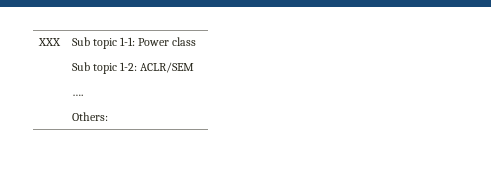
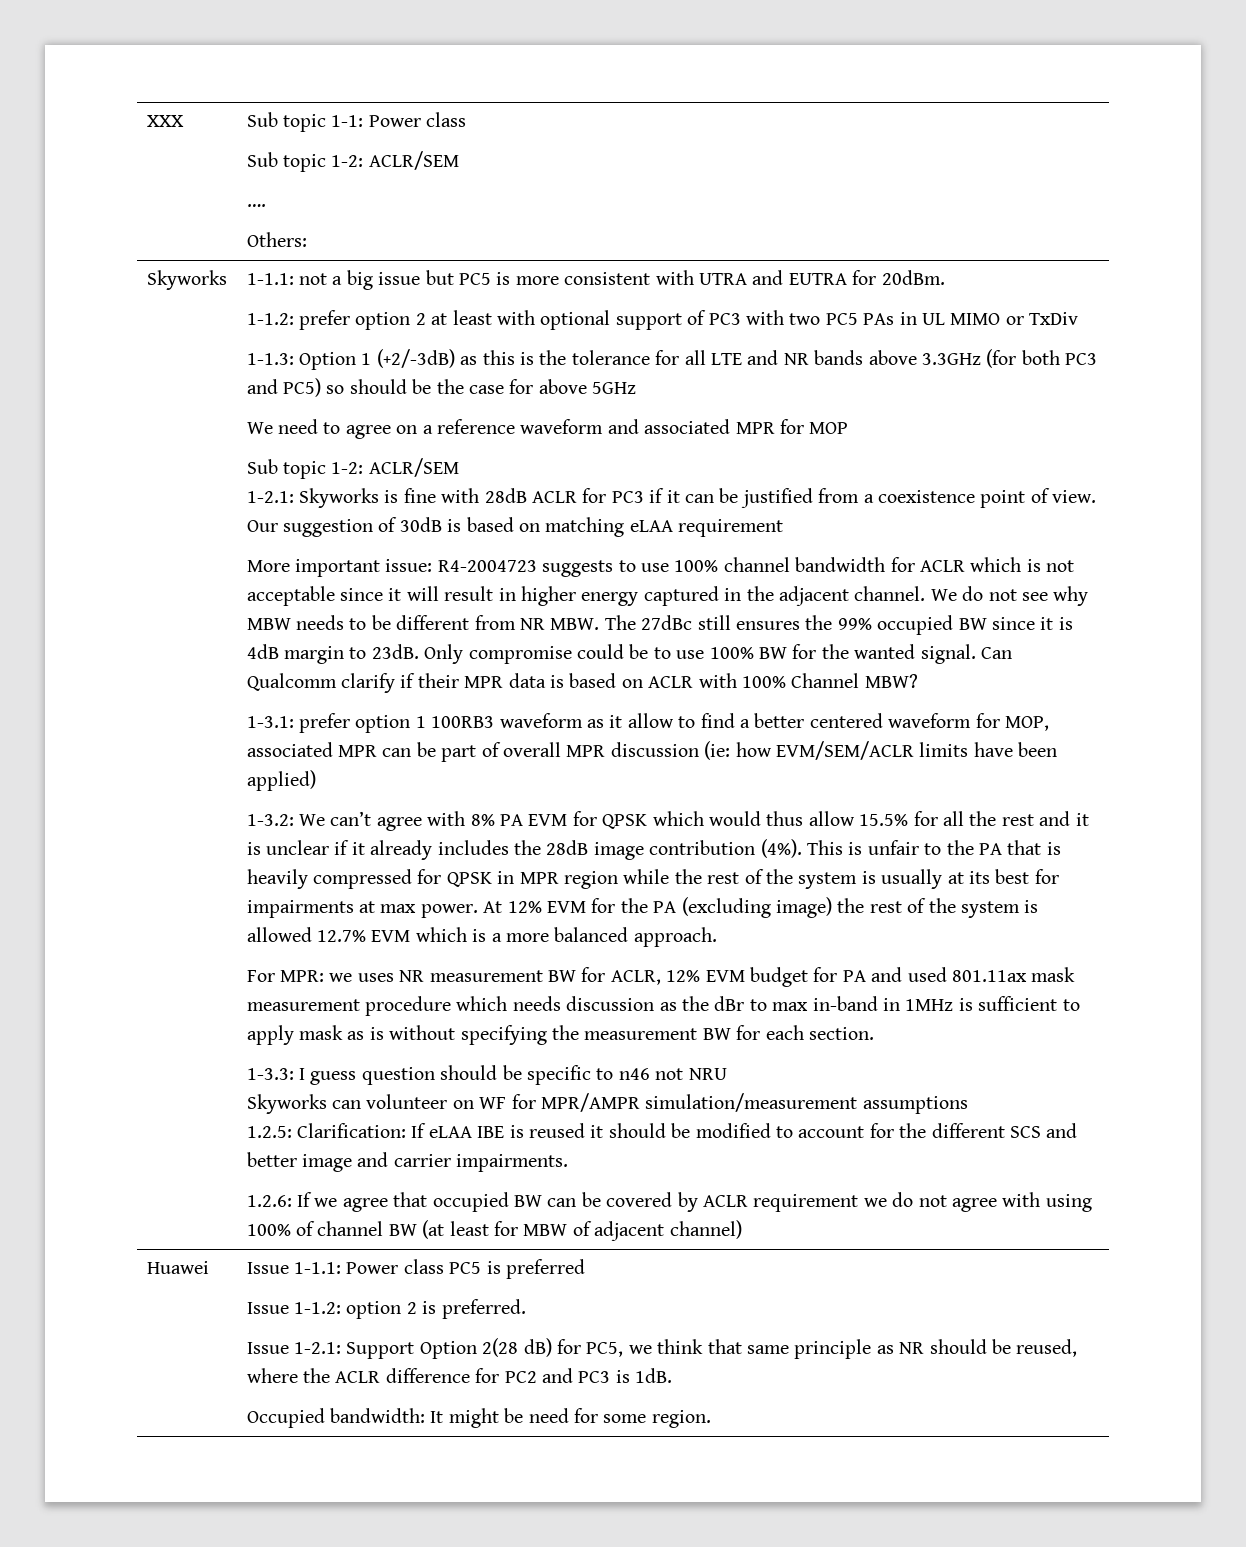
(108, 116) none -> [146,270,227,290] [246,270,945,290] [246,310,1079,330] [246,349,1098,370] [246,378,637,397] [246,419,849,439] [246,458,459,479] [246,488,1097,508] [246,517,784,537] [246,557,1075,577] [246,586,1089,606] [246,615,1073,635] [246,644,1013,664] [246,673,918,693] [246,713,1050,733] [246,741,1058,762] [246,770,316,791] [246,811,1089,831] [246,839,1061,860] [246,869,1059,889] [246,897,1039,918] [246,927,717,947] [246,967,1076,987] [246,996,1080,1016] [246,1025,875,1045] [246,1065,727,1085] [246,1093,968,1114] [246,1123,1078,1138] [246,1152,569,1172] [246,1192,1092,1212] [246,1220,742,1241] [146,1261,209,1274] [246,1259,586,1279] [246,1299,526,1319] [246,1338,1078,1359] [246,1368,673,1383] [246,1408,711,1428] // Skyworks | 1-1.1: not a big issue but PC5 is more consistent with UTRA and EUTRA for 20dBm. // 1-1.2: prefer option 2 at least with optional support of PC3 with two PC5 PAs in UL MIMO or TxDiv // 1-1.3: Option 1 (+2/-3dB) as this is the tolerance for all LTE and NR bands above 3.3GHz (for both PC3 and PC5) so should be the case for above 5GHz // We need to agree on a reference waveform and associated MPR for MOP // Sub topic 1-2: ACLR/SEM // 1-2.1: Skyworks is fine with 28dB ACLR for PC3 if it can be justified from a coexistence point of view. Our suggestion of 30dB is based on matching eLAA requirement // More important issue: R4-2004723 suggests to use 100% channel bandwidth for ACLR which is not acceptable since it will result in higher energy captured in the adjacent channel. We do not see why MBW needs to be different from NR MBW. The 27dBc still ensures the 99% occupied BW since it is 4dB margin to 23dB. Only compromise could be to use 100% BW for the wanted signal. Can Qualcomm clarify if their MPR data is based on ACLR with 100% Channel MBW? // 1-3.1: prefer option 1 100RB3 waveform as it allow to find a better centered waveform for MOP, associated MPR can be part of overall MPR discussion (ie: how EVM/SEM/ACLR limits have been applied) // 1-3.2: We can’t agree with 8% PA EVM for QPSK which would thus allow 15.5% for all the rest and it is unclear if it already includes the 28dB image contribution (4%). This is unfair to the PA that is heavily compressed for QPSK in MPR region while the rest of the system is usually at its best for impairments at max power. At 12% EVM for the PA (excluding image) the rest of the system is allowed 12.7% EVM which is a more balanced approach. // For MPR: we uses NR measurement BW for ACLR, 12% EVM budget for PA and used 801.11ax mask measurement procedure which needs discussion as the dBr to max in-band in 1MHz is sufficient to apply mask as is without specifying the measurement BW for each section. // 1-3.3: I guess question should be specific to n46 not NRU // Skyworks can volunteer on WF for MPR/AMPR simulation/measurement assumptions // 1.2.5: Clarification: If eLAA IBE is reused it should be modified to account for the different SCS and better image and carrier impairments. // 1.2.6: If we agree that occupied BW can be covered by ACLR requirement we do not agree with using 100% of channel BW (at least for MBW of adjacent channel) // Huawei | Issue 1-1.1: Power class PC5 is preferred // Issue 1-1.2: option 2 is preferred. // Issue 1-2.1: Support Option 2(28 dB) for PC5, we think that same principle as NR should be reused, where the ACLR difference for PC2 and PC3 is 1dB. // Occupied bandwidth: It might be need for some region.

